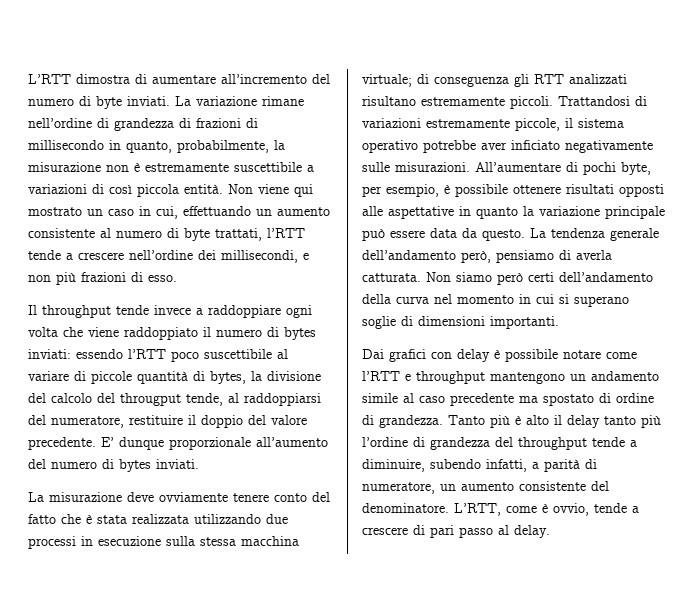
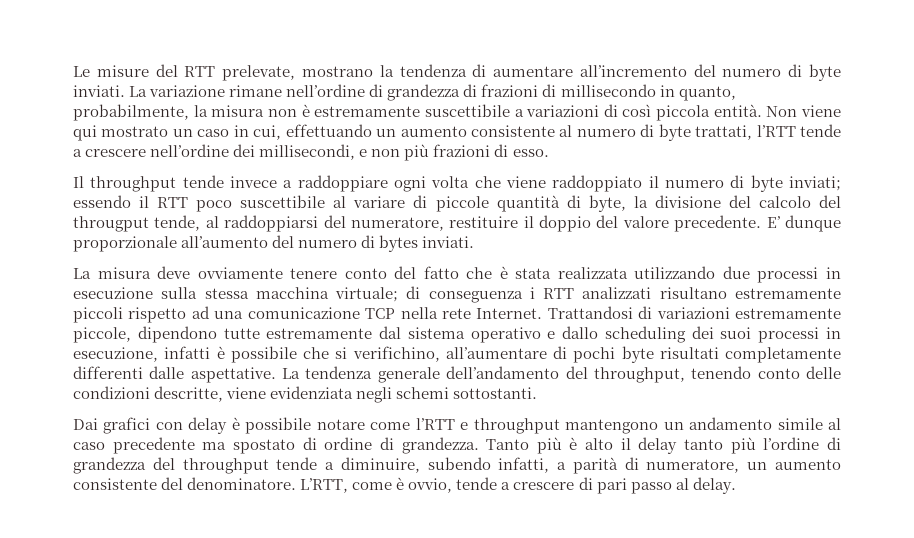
[28,74,130,84] L’RTT dimostra -> [73,64,467,81] Le misure del RTT prelevate, mostrano la tendenza
[28,162,101,172] misurazione -> [211,105,265,117] misura
[284,327,316,340] [28,349,166,359] bytes inviati: essendo l’RTT -> [750,175,842,192] [73,195,189,208] byte inviati; essendo il RTT
[210,371,246,384] bytes, -> [588,195,626,212] byte,
[49,492,122,502] misurazione -> [97,267,151,279] misura
[514,74,529,87] gli -> [529,287,535,299] i
[510,96,553,109] piccoli. -> [73,306,543,323] piccoli rispetto ad una comunicazione TCP nella rete Internet.
[565,118,624,128] [362,140,653,153] [362,162,651,175] [362,184,664,197] [362,206,665,219] [362,228,659,241] [362,250,612,263] [362,272,653,285] [362,294,629,307] [362,316,559,329] il sistema operativo potrebbe aver inficiato negativamente sulle misurazioni. All’aumentare di pochi byte, per esempio, è possibile ottenere risultati opposti alle aspettative in quanto la variazione principale può essere data da questo. La tendenza generale dell’andamento però, pensiamo di averla catturata. Non siamo però certi dell’andamento della curva nel momento in cui si superano soglie di dimensioni importanti. -> [137,326,841,343] [73,346,841,363] [73,366,842,383] [73,386,538,403] dipendono tutte estremamente dal sistema operativo e dallo scheduling dei suoi processi in esecuzione, infatti è possibile che si verifichino, all’aumentare di pochi byte risultati completamente differenti dalle aspettative. La tendenza generale dell’andamento del throughput, tenendo conto delle condizioni descritte, viene evidenziata negli schemi sottostanti.

